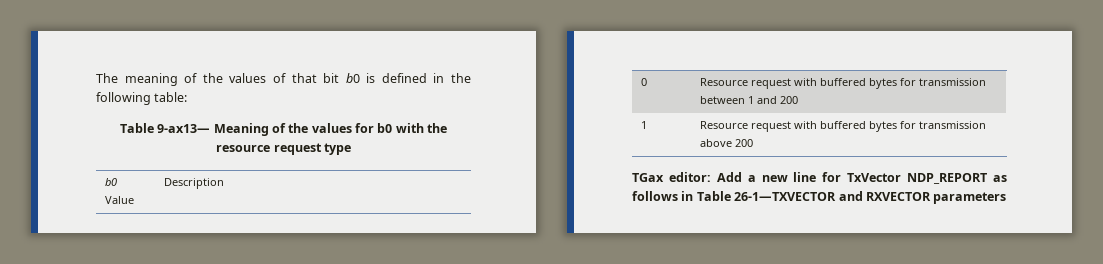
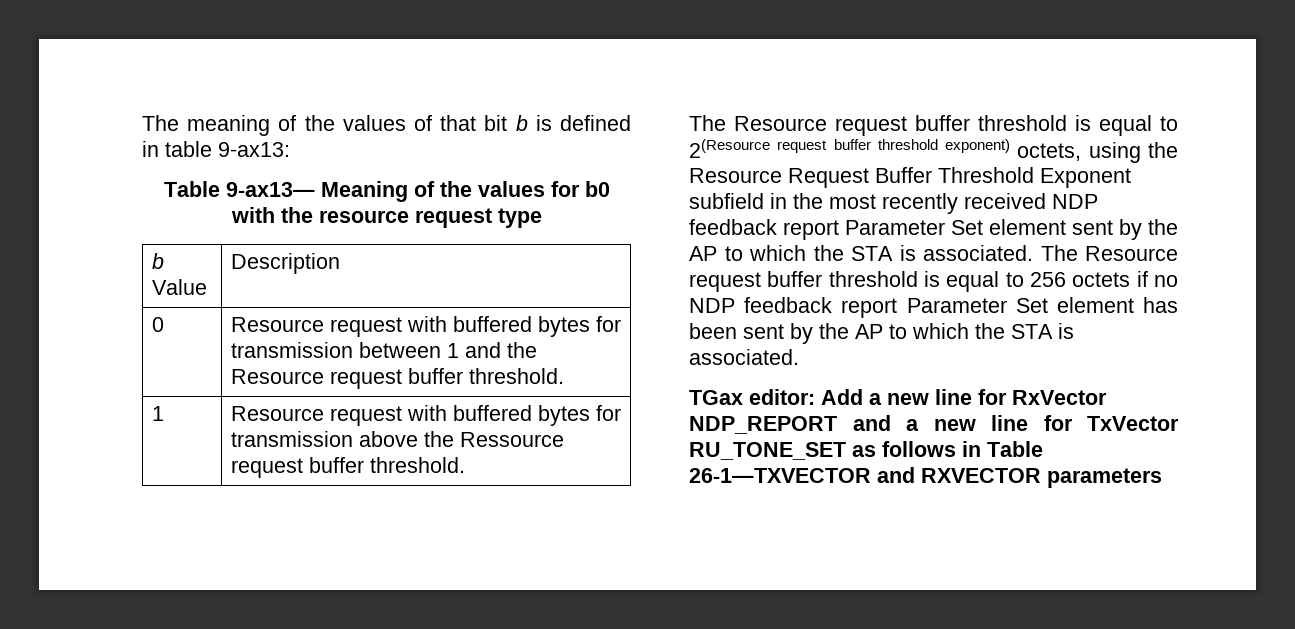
[345,73,360,83] b0 -> [515,115,528,131] b
[451,73,471,83] [96,92,188,105] the following table: -> [165,141,290,157] table 9-ax13:
[105,178,118,186] b0 -> [151,253,164,269] b
[780,96,799,104] 200 -> [506,342,537,358] [230,368,564,389] the Resource request buffer threshold.
[735,139,754,147] 200 -> [423,431,564,447] [230,457,465,478] [689,115,1178,136] [689,139,1178,163] [689,167,1131,188] [689,193,1098,214] [689,219,1178,240] [689,245,1178,261] [689,271,1178,292] [689,297,1178,318] [689,323,1074,344] [689,349,799,365] the Ressource request buffer threshold. // The Resource request buffer threshold is equal to 2(Resource request buffer threshold exponent) octets, using the Resource Request Buffer Threshold Exponent subfield in the most recently received NDP feedback report Parameter Set element sent by the AP to which the STA is associated. The Resource request buffer threshold is equal to 256 octets if no NDP feedback report Parameter Set element has been sent by the AP to which the STA is associated.
[847,173,988,184] TxVector NDP_REPORT -> [1012,390,1107,405] [689,415,1179,434] [689,442,846,460] RxVector NDP_REPORT and a new line for TxVector RU_TONE_SET

